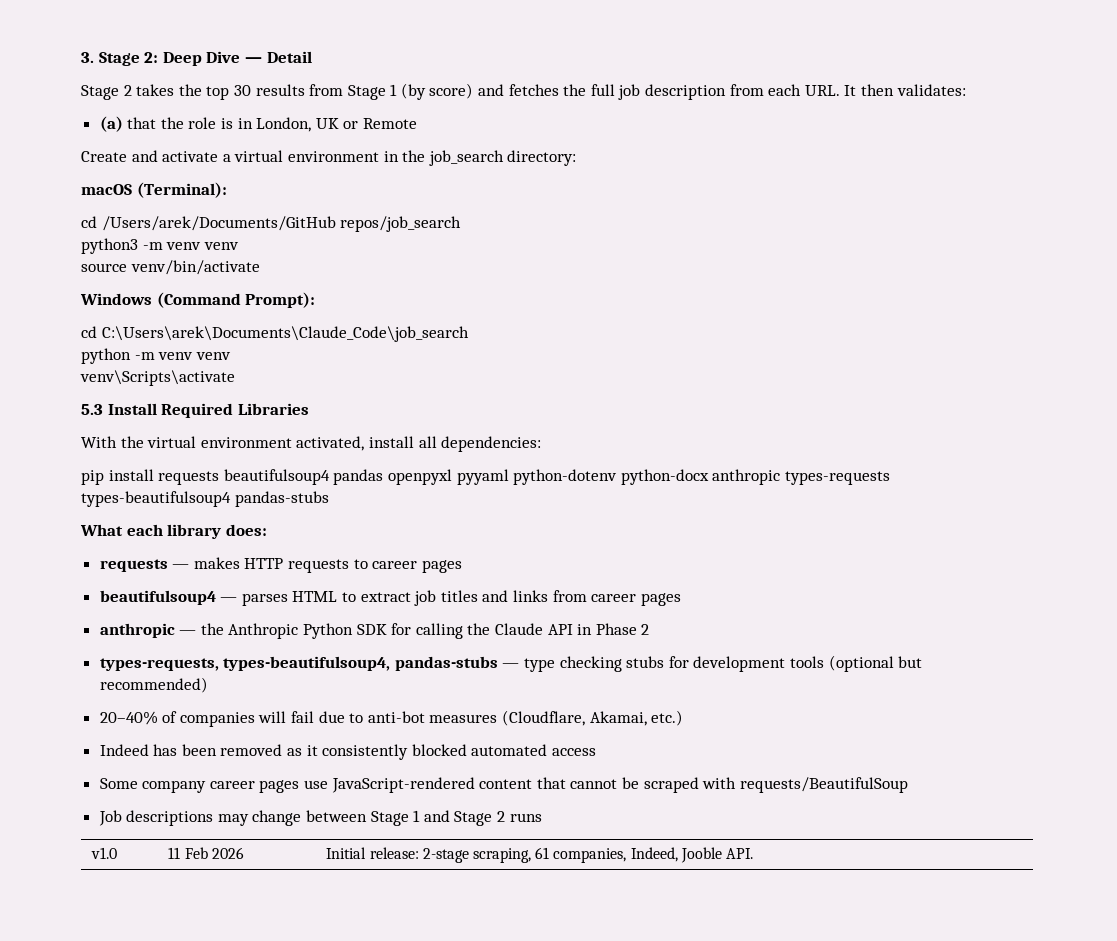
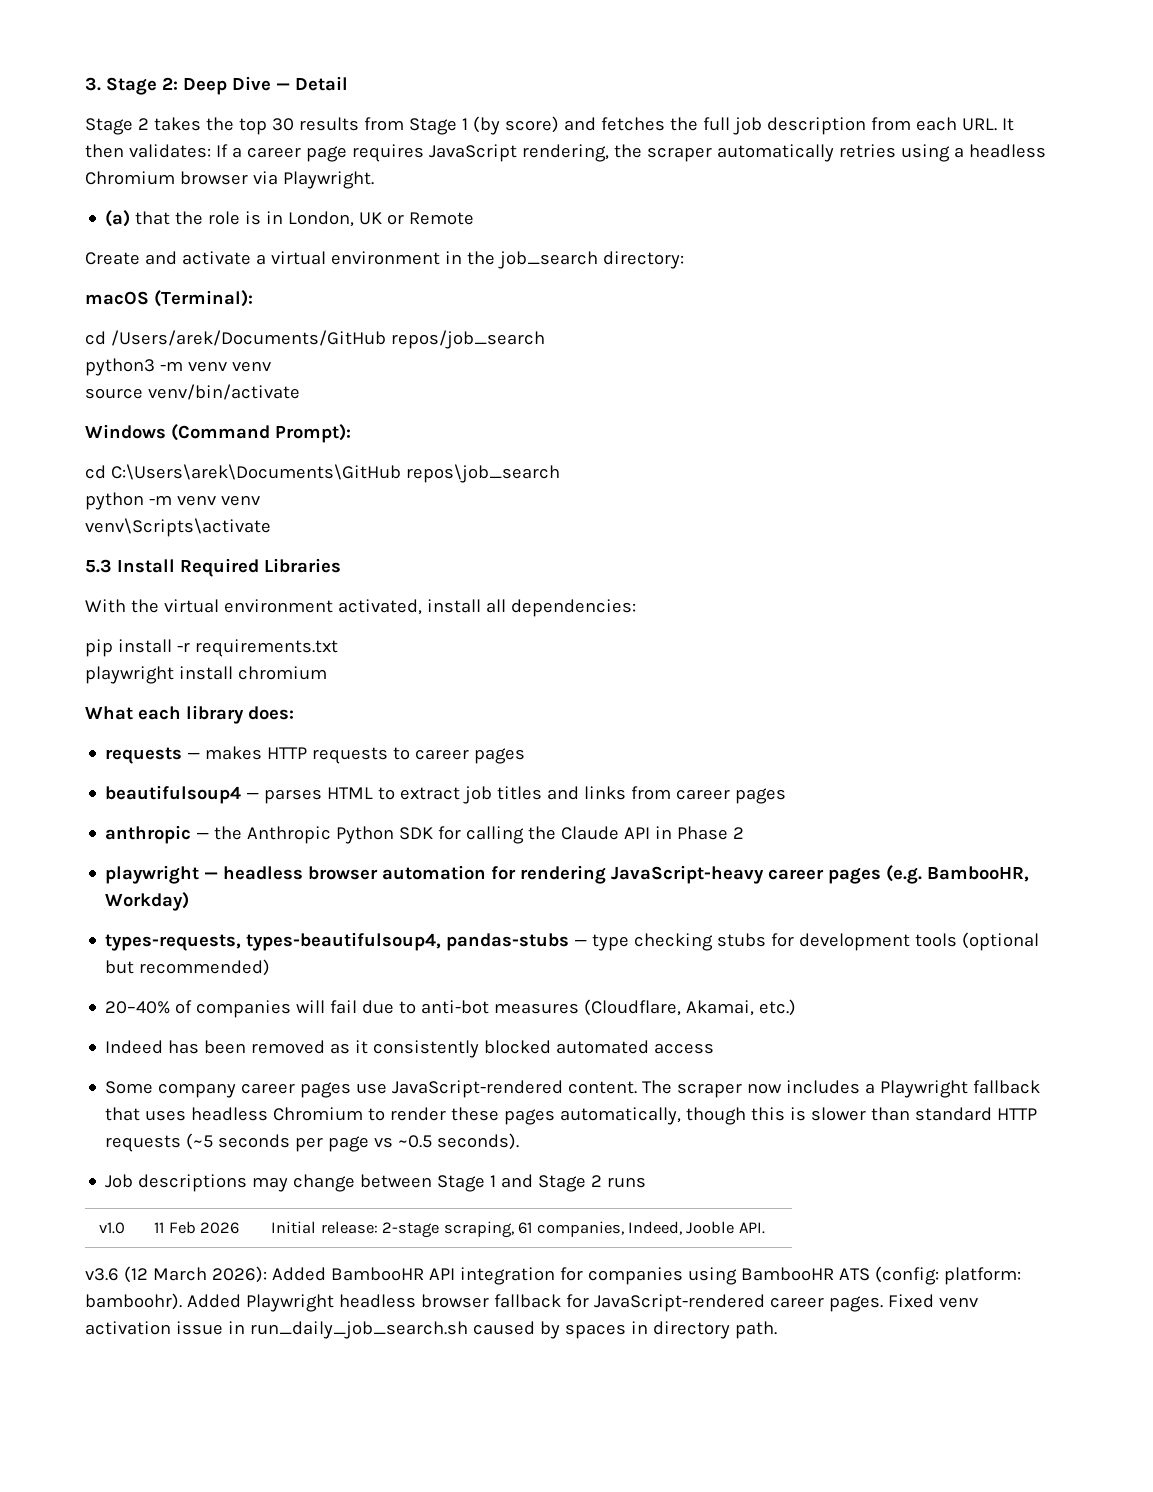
(966, 90) none -> [215,144,1046,162] [85,171,374,189] If a career page requires JavaScript rendering, the scraper automatically retries using a headless Chromium browser via Playwright.
[101,326,469,342] C:\Users\arek\Documents\Claude_Code\job_search -> [110,464,560,483] C:\Users\arek\Documents\GitHub repos\job_search
[158,469,890,485] [81,491,329,507] requests beautifulsoup4 pandas openpyxl pyyaml python-dotenv python-docx anthropic types-requests types-beautifulsoup4 pandas-stubs -> [176,639,338,657] [85,666,327,684] -r requirements.txt // playwright install chromium
(650, 629) none -> [105,865,1030,884] [105,892,190,911] // playwright — headless browser automation for rendering JavaScript-heavy career pages (e.g. BambooHR, Workday)
[479,777,908,793] content that cannot be scraped with requests/BeautifulSoup -> [568,1080,1041,1098] [105,1107,1038,1125] [105,1133,520,1152] content. The scraper now includes a Playwright fallback that uses headless Chromium to render these pages automatically, though this is slower than standard HTTP requests (~5 seconds per page vs ~0.5 seconds).
(753, 853) none -> [85,1266,1021,1285] [85,1293,978,1312] [85,1321,777,1339] // v3.6 (12 March 2026): Added BambooHR API integration for companies using BambooHR ATS (config: platform: bamboohr). Added Playwright headless browser fallback for JavaScript-rendered career pages. Fixed venv activation issue in run_daily_job_search.sh caused by spaces in directory path.

